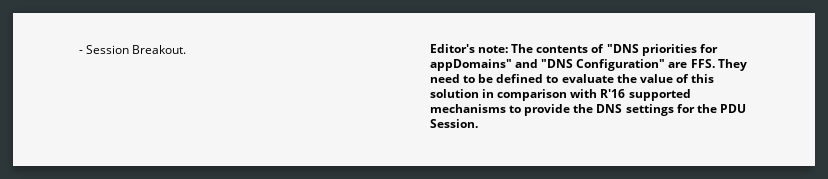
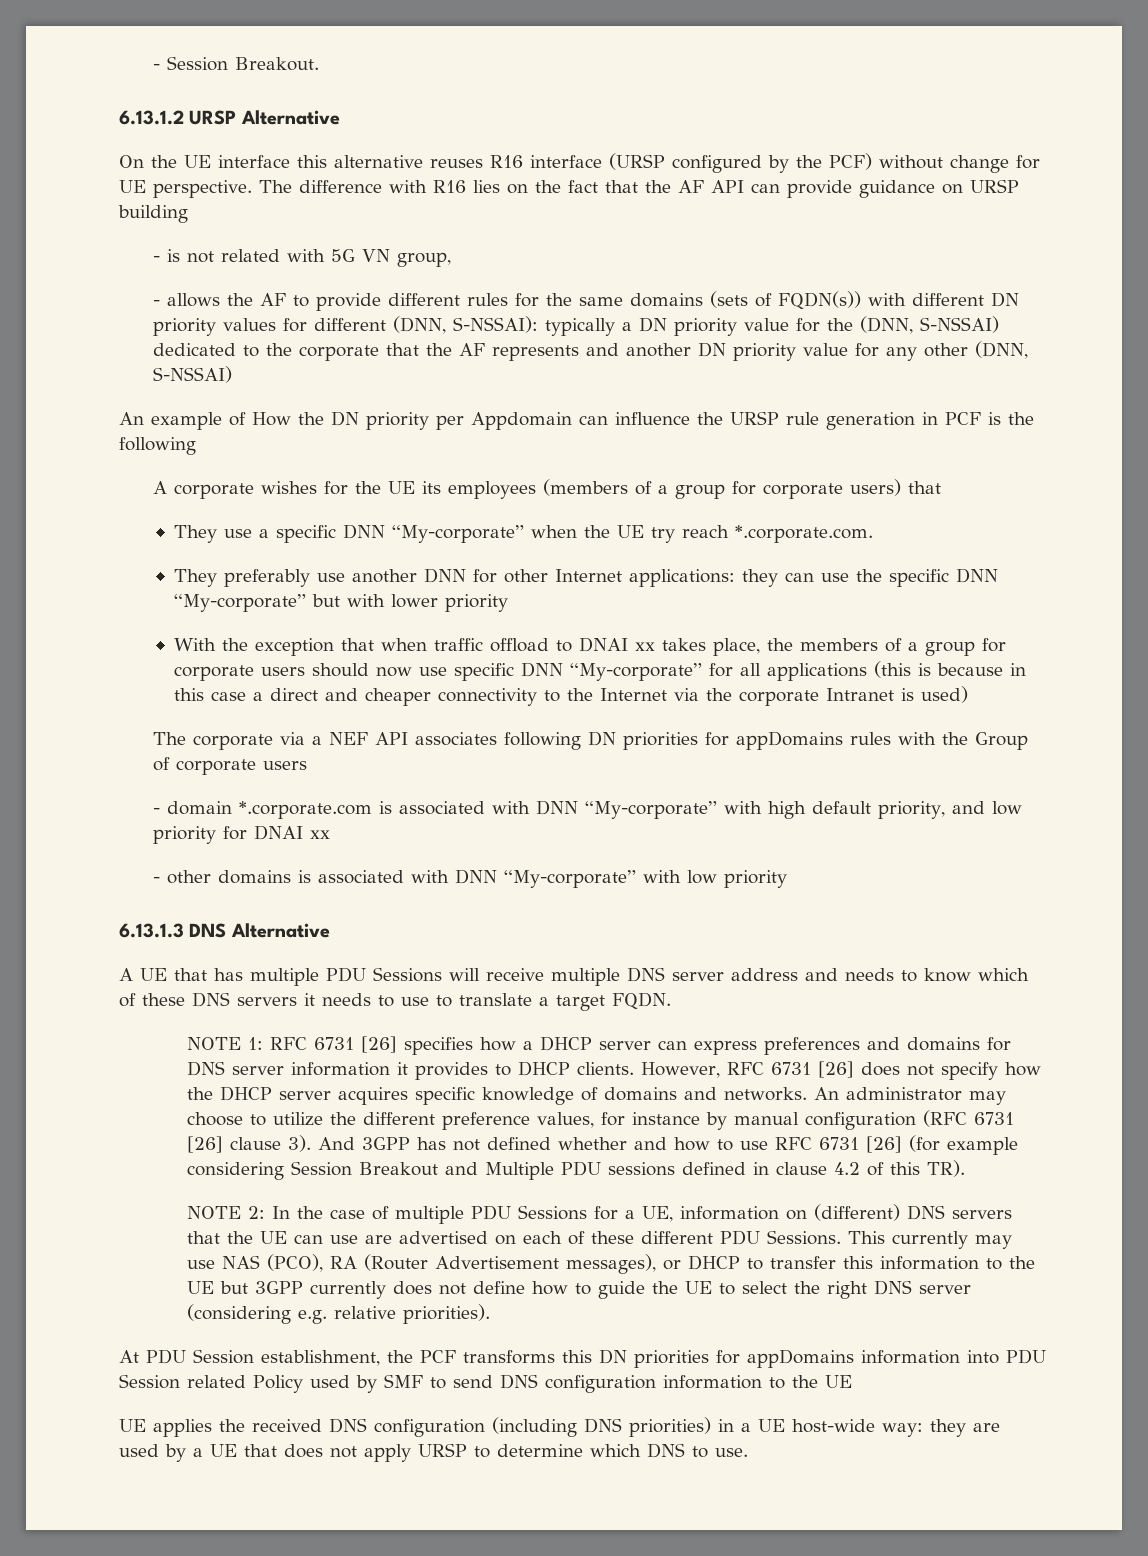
[430,44,718,56] [430,59,747,71] [430,74,714,83] [430,89,691,101] [430,104,746,116] [430,119,478,128] Editor's note: The contents of "DNS priorities for appDomains" and "DNS Configuration" are FFS. They need to be defined to evaluate the value of this solution in comparison with R'16 supported mechanisms to provide the DNS settings for the PDU Session. -> [119,110,340,125] [119,153,1040,173] [119,179,1019,198] [118,205,188,223] [153,249,452,267] [153,291,1020,311] [153,316,1000,336] [153,341,1029,361] [153,366,233,383] [119,411,1034,430] [119,437,196,455] [153,479,942,499] [174,524,874,543] [174,568,999,587] [174,594,509,612] [174,637,1007,656] [174,661,1027,681] [174,686,969,706] [153,731,1029,750] [153,757,308,775] [153,800,1023,819] [153,825,331,844] [153,869,788,888] [119,923,330,938] [119,967,1029,986] [119,992,671,1011] [187,1036,1012,1055] [187,1061,1042,1080] [187,1086,1007,1105] [187,1110,1015,1130] [187,1135,1019,1155] [187,1160,966,1180] [187,1204,1013,1224] [187,1230,1013,1249] [187,1254,1036,1274] [187,1280,972,1299] [187,1304,491,1324] [119,1349,1046,1368] [119,1374,852,1393] [119,1417,1000,1437] [119,1443,748,1462] 6.13.1.2 URSP Alternative // On the UE interface this alternative reuses R16 interface (URSP configured by the PCF) without change for UE perspective. The difference with R16 lies on the fact that the AF API can provide guidance on URSP building // - is not related with 5G VN group, // - allows the AF to provide different rules for the same domains (sets of FQDN(s)) with different DN priority values for different (DNN, S-NSSAI): typically a DN priority value for the (DNN, S-NSSAI) dedicated to the corporate that the AF represents and another DN priority value for any other (DNN, S-NSSAI) // An example of How the DN priority per Appdomain can influence the URSP rule generation in PCF is the following // A corporate wishes for the UE its employees (members of a group for corporate users) that // They use a specific DNN “My-corporate” when the UE try reach *.corporate.com. // They preferably use another DNN for other Internet applications: they can use the specific DNN “My-corporate” but with lower priority // With the exception that when traffic offload to DNAI xx takes place, the members of a group for corporate users should now use specific DNN “My-corporate” for all applications (this is because in this case a direct and cheaper connectivity to the Internet via the corporate Intranet is used) // The corporate via a NEF API associates following DN priorities for appDomains rules with the Group of corporate users // - domain *.corporate.com is associated with DNN “My-corporate” with high default priority, and low priority for DNAI xx // - other domains is associated with DNN “My-corporate” with low priority // 6.13.1.3 DNS Alternative // A UE that has multiple PDU Sessions will receive multiple DNS server address and needs to know which of these DNS servers it needs to use to translate a target FQDN. // NOTE 1: RFC 6731 [26] specifies how a DHCP server can express preferences and domains for DNS server information it provides to DHCP clients. However, RFC 6731 [26] does not specify how the DHCP server acquires specific knowledge of domains and networks. An administrator may choose to utilize the different preference values, for instance by manual configuration (RFC 6731 [26] clause 3). And 3GPP has not defined whether and how to use RFC 6731 [26] (for example considering Session Breakout and Multiple PDU sessions defined in clause 4.2 of this TR). // NOTE 2: In the case of multiple PDU Sessions for a UE, information on (different) DNS servers that the UE can use are advertised on each of these different PDU Sessions. This currently may use NAS (PCO), RA (Router Advertisement messages), or DHCP to transfer this information to the UE but 3GPP currently does not define how to guide the UE to select the right DNS server (considering e.g. relative priorities). // At PDU Session establishment, the PCF transforms this DN priorities for appDomains information into PDU Session related Policy used by SMF to send DNS configuration information to the UE // UE applies the received DNS configuration (including DNS priorities) in a UE host-wide way: they are used by a UE that does not apply URSP to determine which DNS to use.

